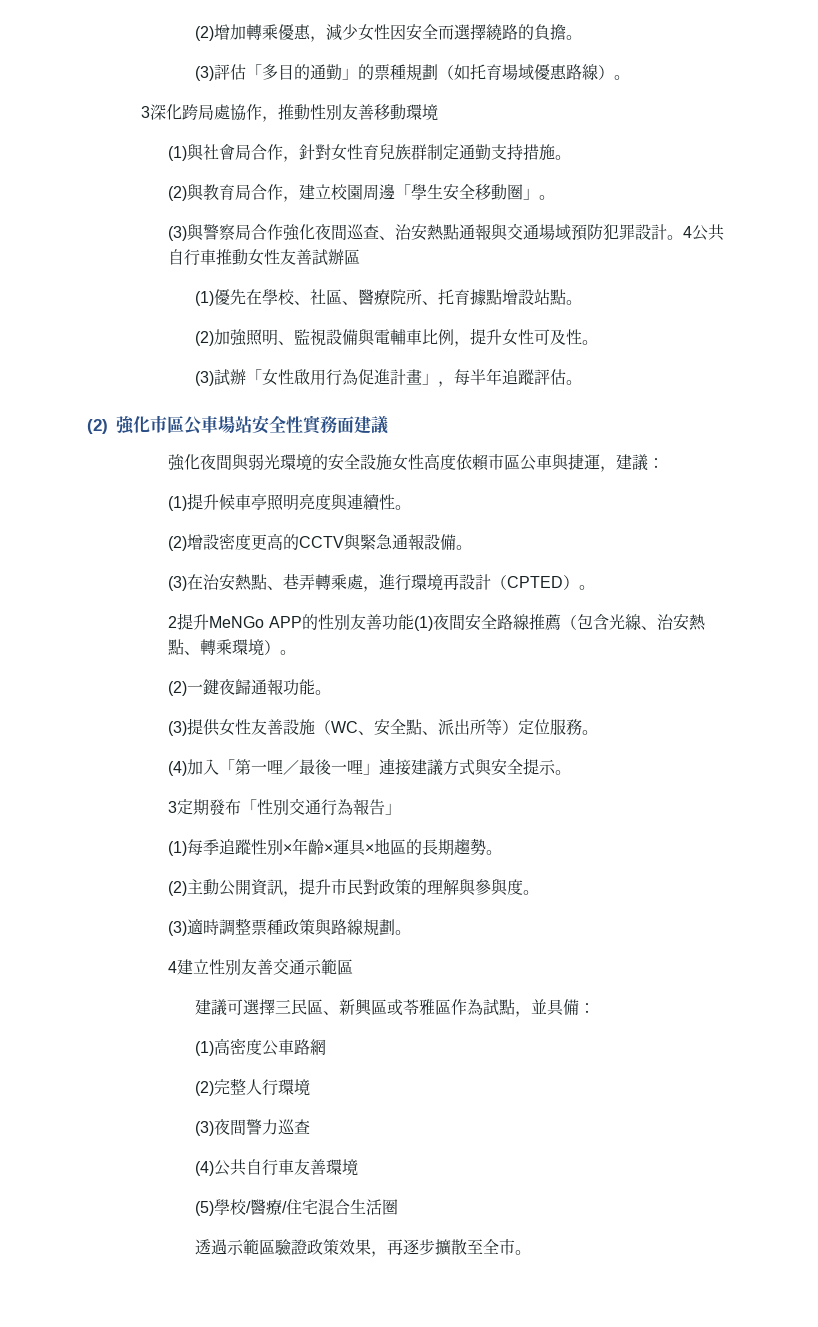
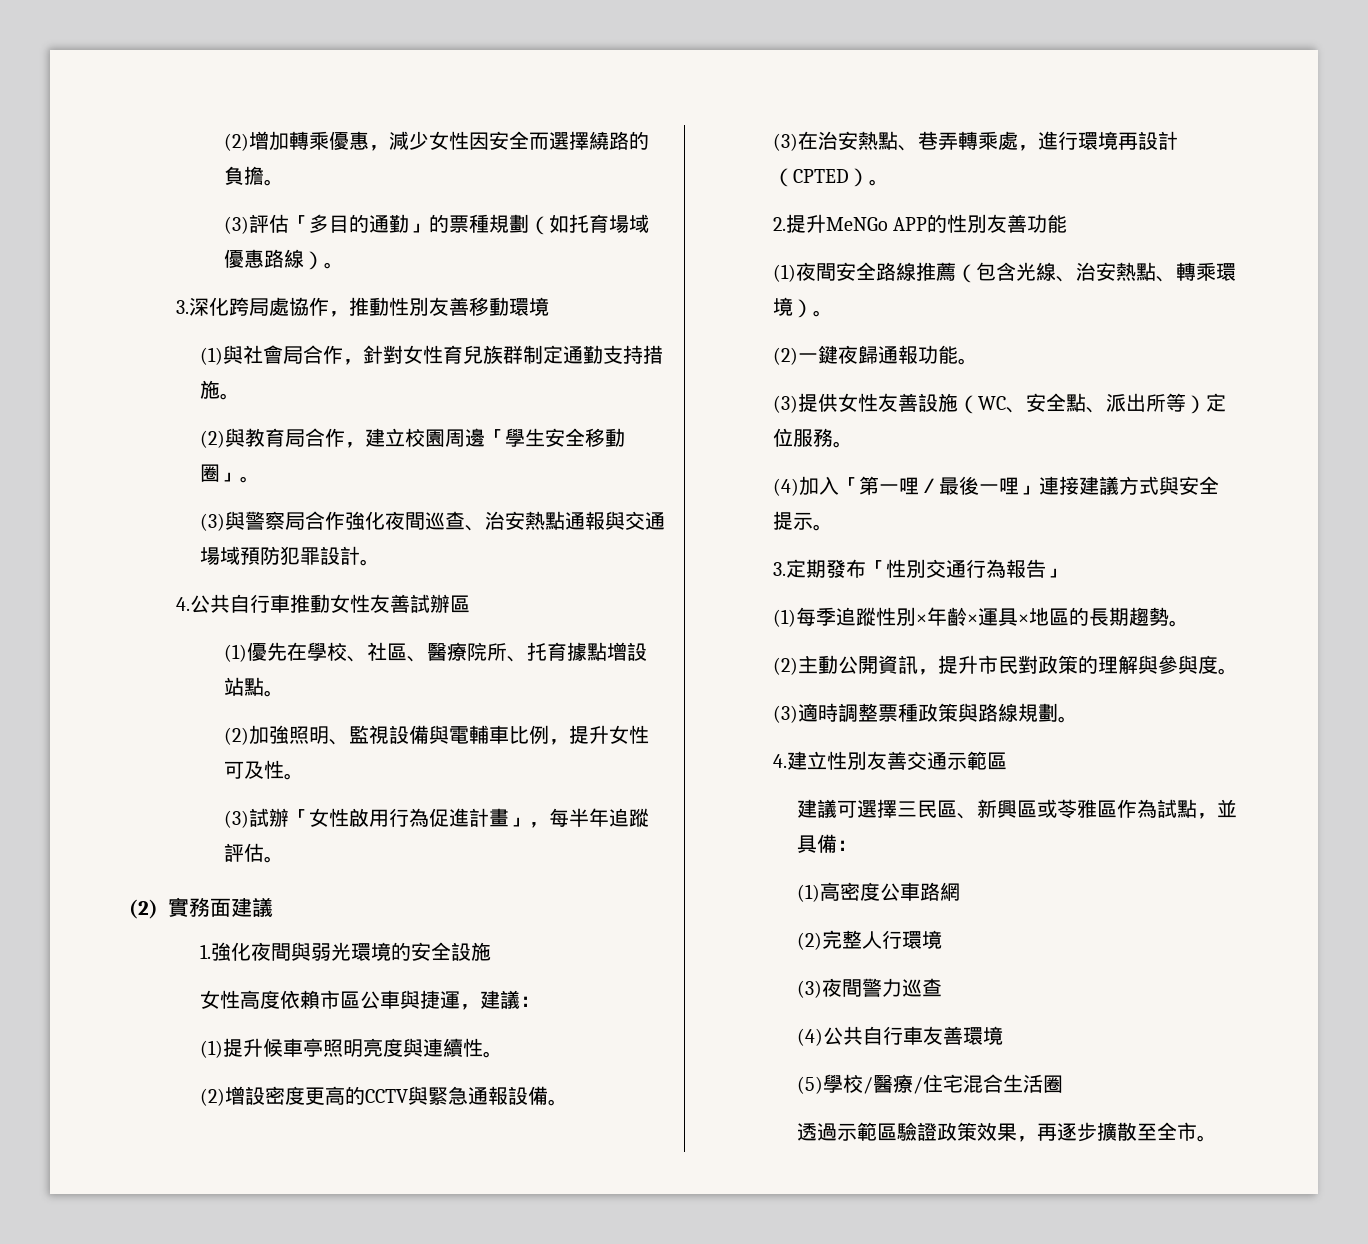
[141,106,151,118] 3 -> [176,300,190,314] 3.
[683,226,693,238] 4 -> [176,597,191,611] // 4.
[116,415,303,435] 強化市區公車場站安全性 -> (158, 909) none
(388, 425) none -> [200,944,212,959] 1.
(393, 462) none -> (492, 951) //
[168,616,178,628] 2 -> [773,217,787,231] 2.
(414, 622) none -> (1068, 223) //
[168,801,178,813] 3 -> [773,562,787,576] 3.
[168,961,178,973] 4 -> [773,754,788,768] 4.

